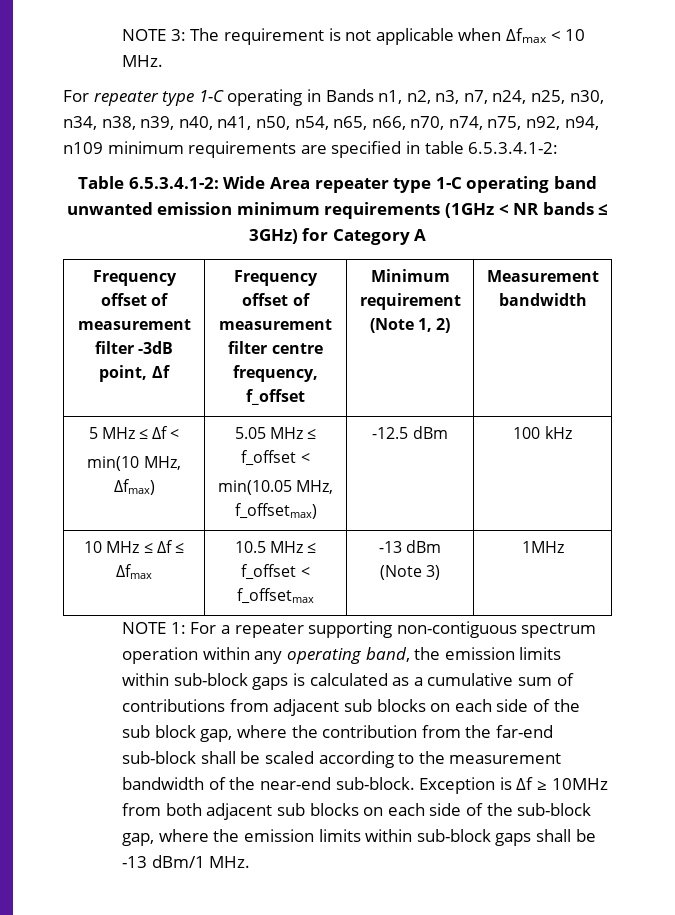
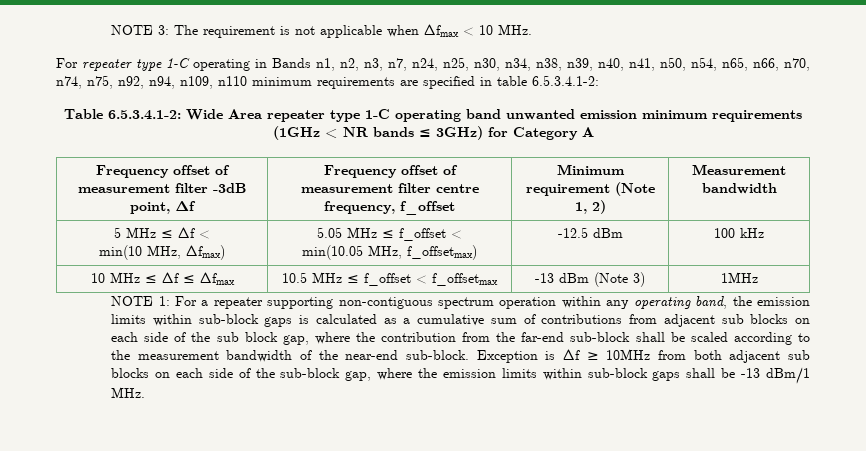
[63,142,103,154] n109 -> [180,76,247,89] n109, n110

